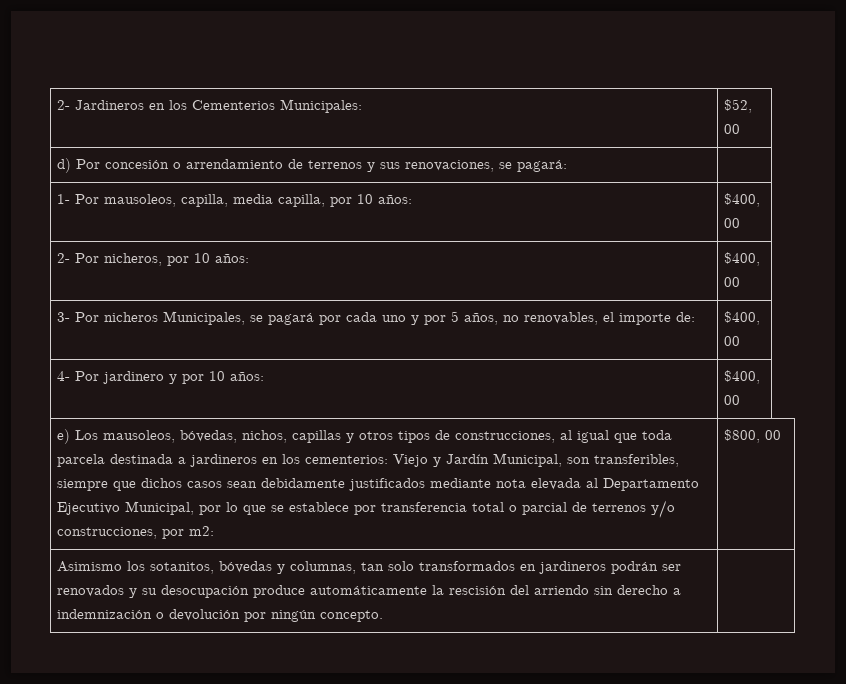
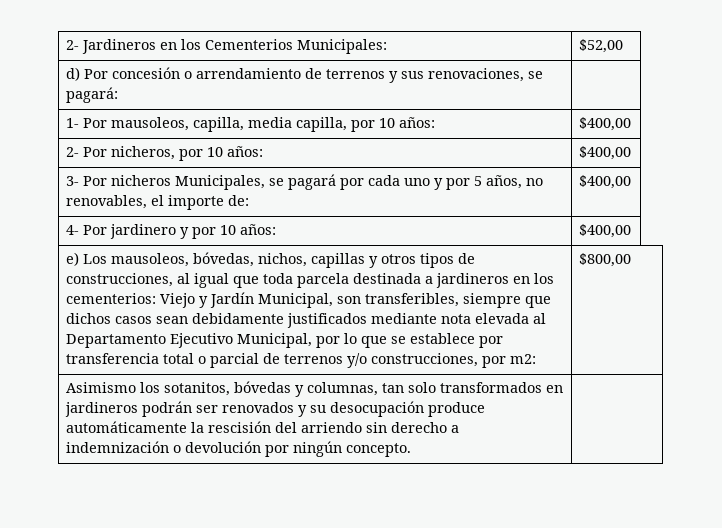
[723,99,752,113] [723,124,740,134] $52, 00 -> [578,39,623,53] $52,00
[723,193,760,207] [723,218,740,228] $400, 00 -> [578,117,631,131] $400,00
[723,252,760,266] [723,277,740,287] $400, 00 -> [578,146,631,160] $400,00
[723,311,760,325] [723,336,740,346] $400, 00 -> [578,175,631,189] $400,00
[723,370,760,384] [723,395,740,405] $400, 00 -> [578,224,631,238] $400,00
[723,429,781,443] $800, 00 -> [578,253,631,267] $800,00

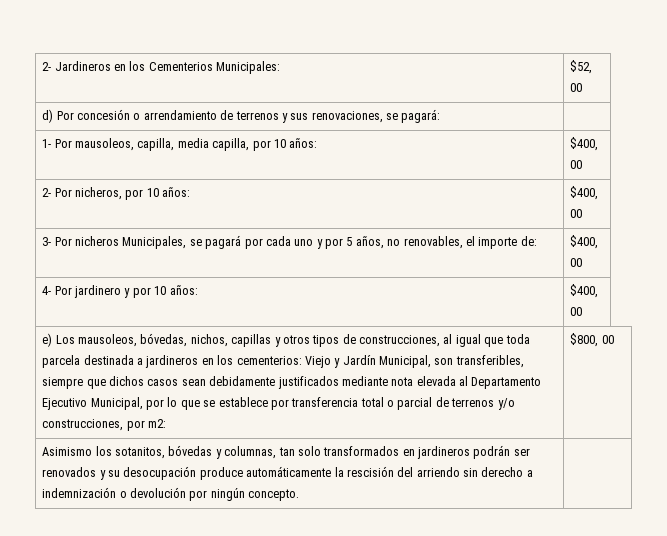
[578,39,623,53] $52,00 -> [570,60,593,74] [570,83,583,92] $52, 00
[578,117,631,131] $400,00 -> [570,137,599,151] [570,160,583,169] $400, 00
[578,146,631,160] $400,00 -> [570,186,599,200] [570,209,583,218] $400, 00
[578,175,631,189] $400,00 -> [570,235,599,249] [570,258,583,267] $400, 00
[578,224,631,238] $400,00 -> [570,284,599,298] [570,307,583,316] $400, 00
[578,253,631,267] $800,00 -> [570,333,614,347] $800, 00

